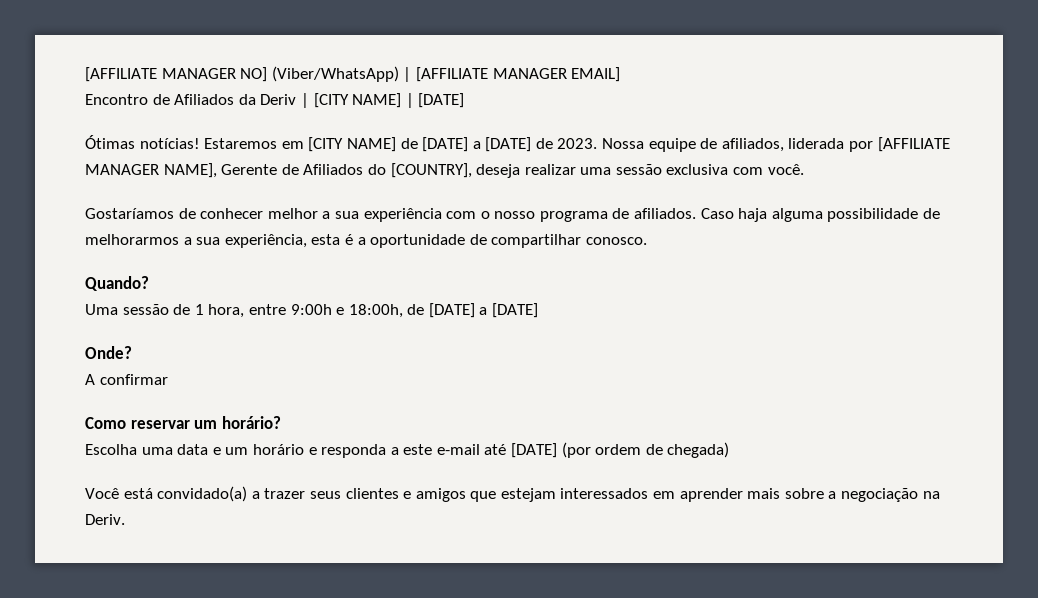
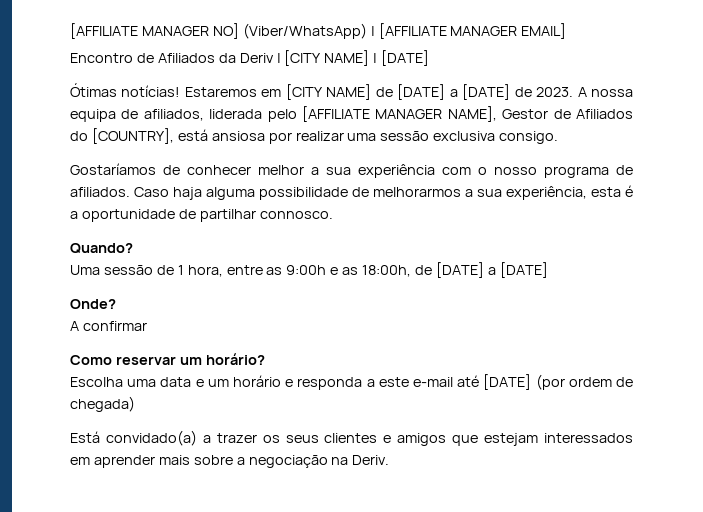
[602,138,696,152] Nossa equipe -> [577,87,633,97] [70,109,116,122] A nossa equipa
[849,141,874,152] por -> [267,109,297,122] pelo
[221,164,278,175] Gerente -> [502,109,549,119] Gestor
[476,164,521,178] deseja -> [177,129,292,144] está ansiosa por
[733,164,804,175] com você. -> [499,131,559,144] consigo.
[491,234,647,248] compartilhar conosco. -> [199,209,333,222] partilhar connosco.
(286, 309) none -> [266,267,283,275] as
(345, 311) none -> [342,267,359,275] as
[85,488,153,499] Você está -> [70,431,100,443] Está
(306, 493) none -> [262,435,280,443] os

